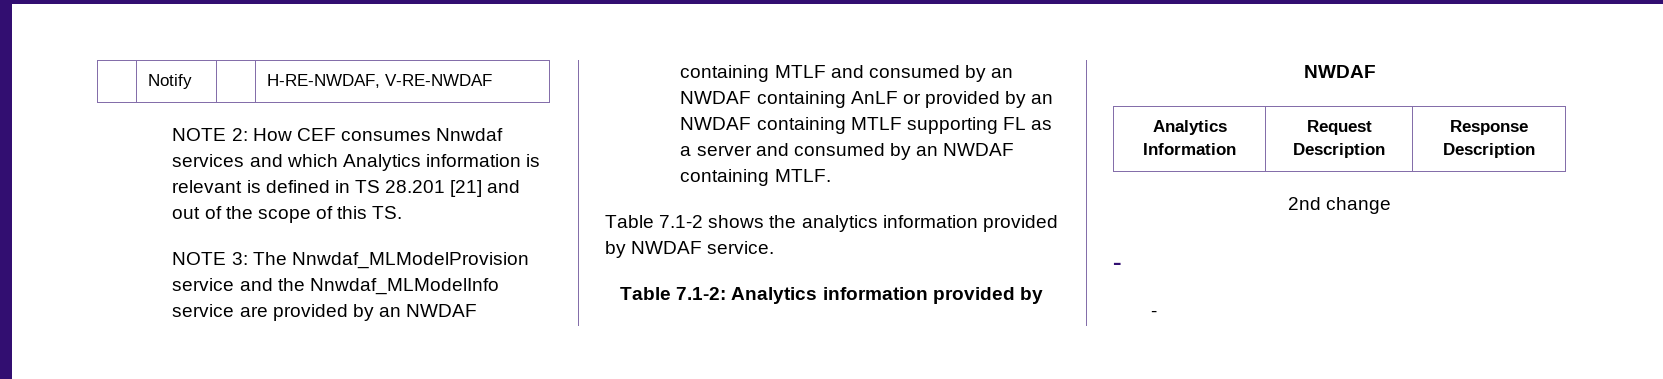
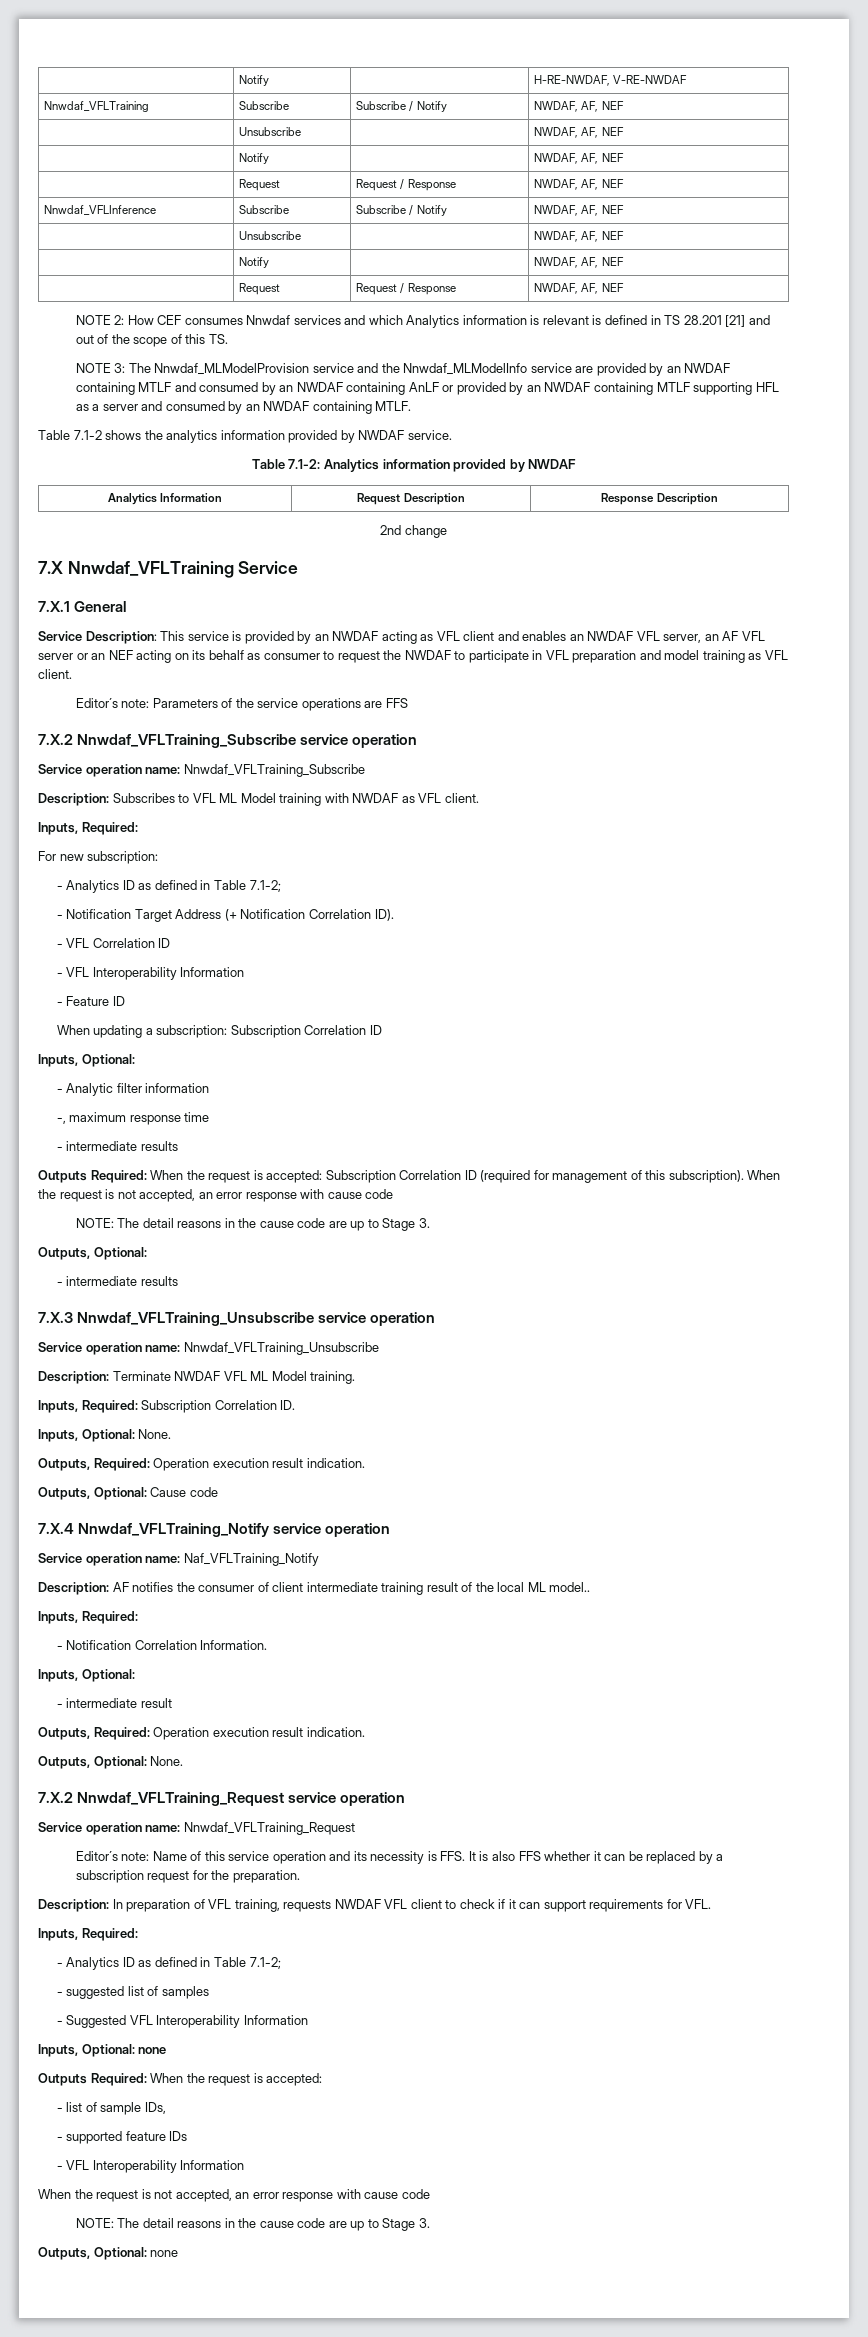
(493, 80) none -> [44,101,150,112] [239,101,290,110] [356,101,447,112] [534,101,624,112] [239,127,302,136] [534,127,624,138] [239,153,270,164] [534,153,624,164] [239,179,281,191] [356,179,456,191] [534,179,624,190] [44,205,157,215] [239,205,290,214] [356,205,447,216] [534,205,624,216] [239,231,302,240] [534,231,624,242] [239,257,270,268] [534,257,624,268] [239,283,281,295] [356,283,456,295] [534,283,624,294] // Nnwdaf_VFLTraining | Subscribe | Subscribe / Notify | NWDAF, AF, NEF // | Unsubscribe | | NWDAF, AF, NEF // | Notify | | NWDAF, AF, NEF // | Request | Request / Response | NWDAF, AF, NEF // Nnwdaf_VFLInference | Subscribe | Subscribe / Notify | NWDAF, AF, NEF // | Unsubscribe | | NWDAF, AF, NEF // | Notify | | NWDAF, AF, NEF // | Request | Request / Response | NWDAF, AF, NEF
[1003,117,1027,130] FL -> [755,382,779,392] HFL
[1113,262,1121,270] [1150,310,1157,317] - // - -> [38,561,299,578] [38,601,127,612] [38,631,765,644] [38,650,788,663] [38,669,72,679] [75,698,408,711] [38,734,418,748] [38,764,365,777] [38,793,479,806] [38,822,138,835] [38,851,159,864] [56,880,281,893] [56,909,394,922] [56,938,171,948] [56,967,245,980] [56,996,125,1006] [56,1025,382,1038] [38,1054,135,1067] [56,1083,210,1096] [56,1112,210,1125] [56,1141,178,1151] [38,1170,781,1183] [38,1189,394,1202] [75,1218,430,1231] [38,1247,147,1260] [56,1276,178,1286] [38,1312,436,1326] [38,1342,379,1355] [38,1371,356,1384] [38,1400,296,1413] [38,1429,172,1442] [38,1458,365,1471] [38,1487,218,1500] [38,1523,391,1537] [38,1553,319,1566] [38,1582,591,1595] [38,1611,138,1624] [56,1640,268,1650] [38,1669,135,1682] [56,1698,172,1708] [38,1727,365,1740] [38,1756,184,1769] [38,1792,406,1806] [38,1822,355,1835] [75,1851,724,1864] [75,1870,300,1883] [38,1899,712,1912] [38,1928,138,1941] [56,1957,281,1970] [56,1986,209,1999] [56,2015,308,2028] [38,2044,167,2057] [38,2073,323,2086] [56,2102,166,2115] [56,2131,188,2144] [56,2160,245,2173] [38,2189,430,2202] [75,2218,430,2231] [38,2247,179,2260] 7.X Nnwdaf_VFLTraining Service // 7.X.1 General // Service Description: This service is provided by an NWDAF acting as VFL client and enables an NWDAF VFL server, an AF VFL server or an NEF acting on its behalf as consumer to request the NWDAF to participate in VFL preparation and model training as VFL client. // Editor´s note: Parameters of the service operations are FFS // 7.X.2 Nnwdaf_VFLTraining_Subscribe service operation // Service operation name: Nnwdaf_VFLTraining_Subscribe // Description: Subscribes to VFL ML Model training with NWDAF as VFL client. // Inputs, Required: // For new subscription: // - Analytics ID as defined in Table 7.1-2; // - Notification Target Address (+ Notification Correlation ID). // - VFL Correlation ID // - VFL Interoperability Information // - Feature ID // When updating a subscription: Subscription Correlation ID // Inputs, Optional: // - Analytic filter information // -, maximum response time // - intermediate results // Outputs Required: When the request is accepted: Subscription Correlation ID (required for management of this subscription). When the request is not accepted, an error response with cause code // NOTE: The detail reasons in the cause code are up to Stage 3. // Outputs, Optional: // - intermediate results // 7.X.3 Nnwdaf_VFLTraining_Unsubscribe service operation // Service operation name: Nnwdaf_VFLTraining_Unsubscribe // Description: Terminate NWDAF VFL ML Model training. // Inputs, Required: Subscription Correlation ID. // Inputs, Optional: None. // Outputs, Required: Operation execution result indication. // Outputs, Optional: Cause code // 7.X.4 Nnwdaf_VFLTraining_Notify service operation // Service operation name: Naf_VFLTraining_Notify // Description: AF notifies the consumer of client intermediate training result of the local ML model.. // Inputs, Required: // - Notification Correlation Information. // Inputs, Optional: // - intermediate result // Outputs, Required: Operation execution result indication. // Outputs, Optional: None. // 7.X.2 Nnwdaf_VFLTraining_Request service operation // Service operation name: Nnwdaf_VFLTraining_Request // Editor´s note: Name of this service operation and its necessity is FFS. It is also FFS whether it can be replaced by a subscription request for the preparation. // Description: In preparation of VFL training, requests NWDAF VFL client to check if it can support requirements for VFL. // Inputs, Required: // - Analytics ID as defined in Table 7.1-2; // - suggested list of samples // - Suggested VFL Interoperability Information // Inputs, Optional: none // Outputs Required: When the request is accepted: // - list of sample IDs, // - supported feature IDs // - VFL Interoperability Information // When the request is not accepted, an error response with cause code // NOTE: The detail reasons in the cause code are up to Stage 3. // Outputs, Optional: none

